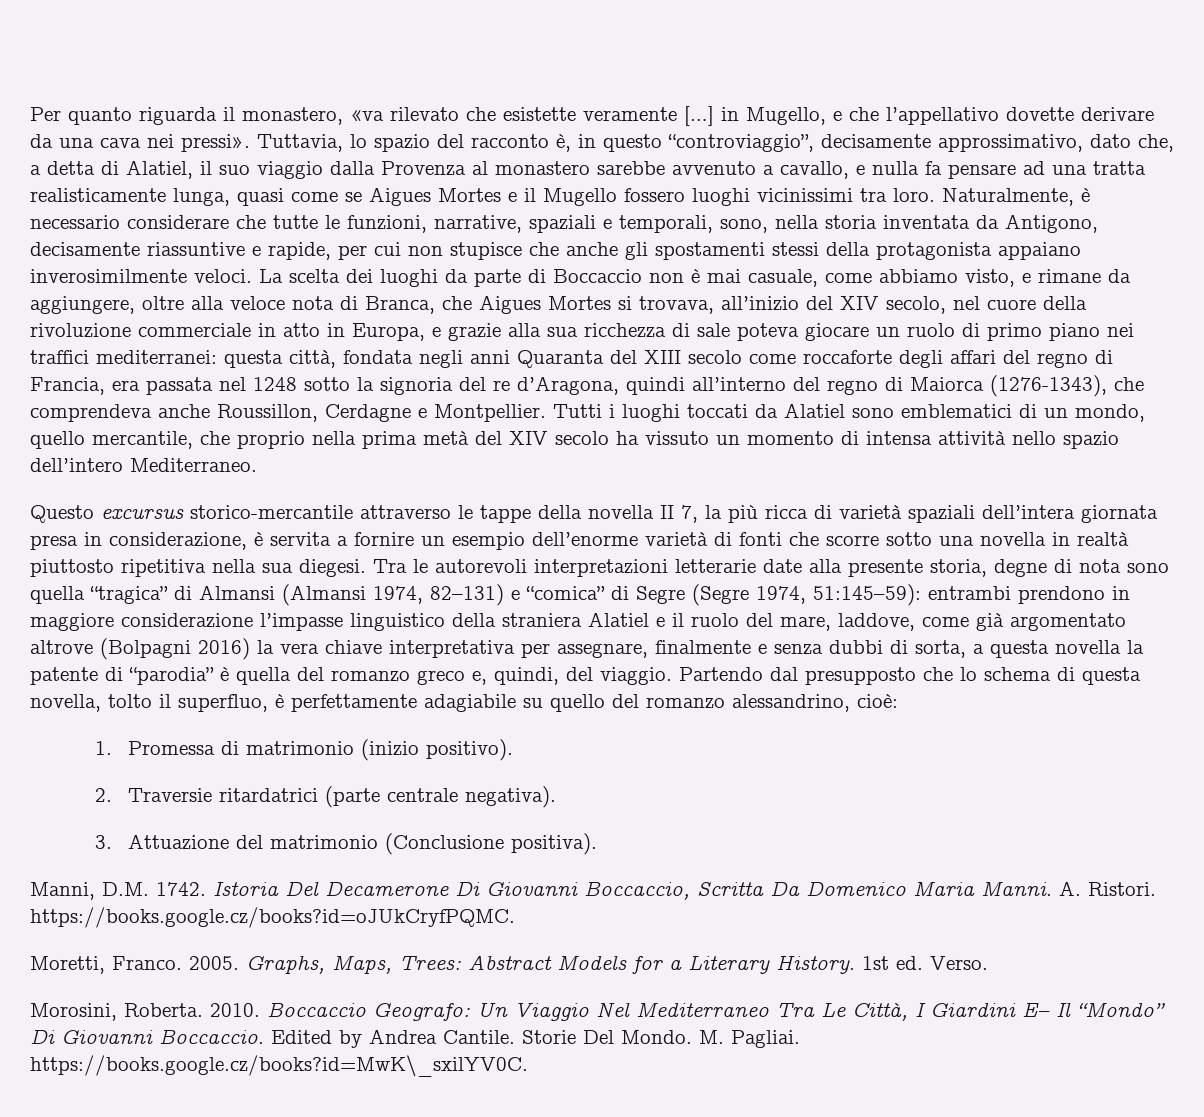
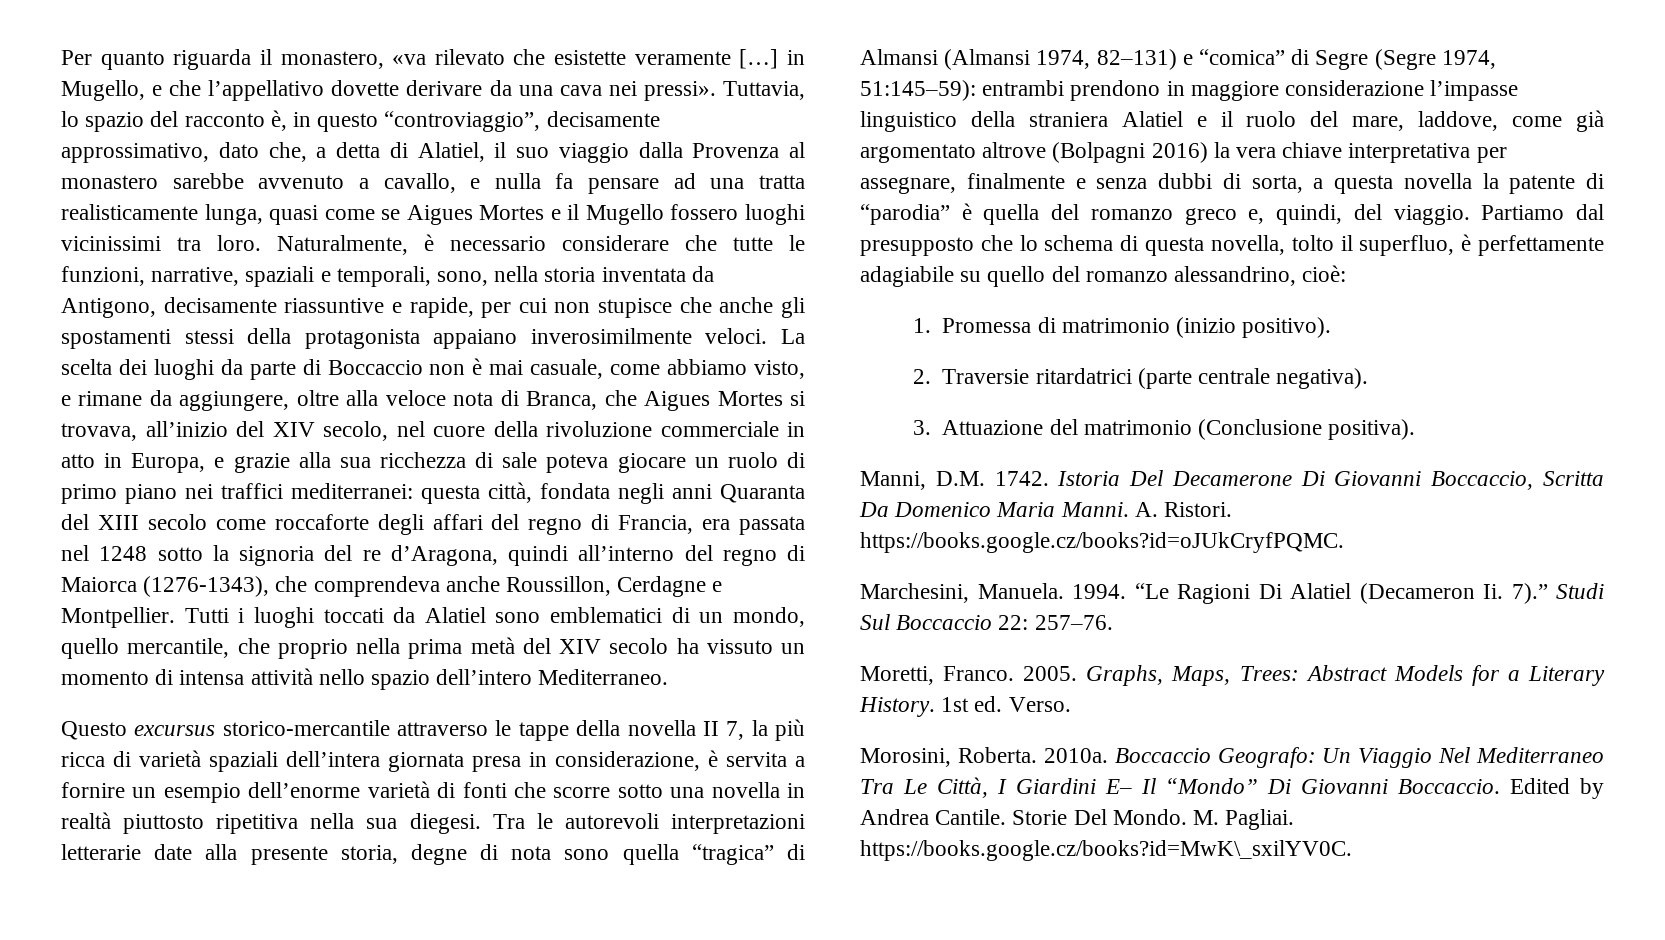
[679,667,763,681] Partendo -> [1481,205,1565,220] Partiamo
(515, 917) none -> [860,583,1604,604] [860,614,1113,630] // Marchesini, Manuela. 1994. “Le Ragioni Di Alatiel (Decameron Ii. 7).” Studi Sul Boccaccio 22: 257–76.
[210,1003,260,1017] 2010. -> [1043,748,1108,763] 2010a.

